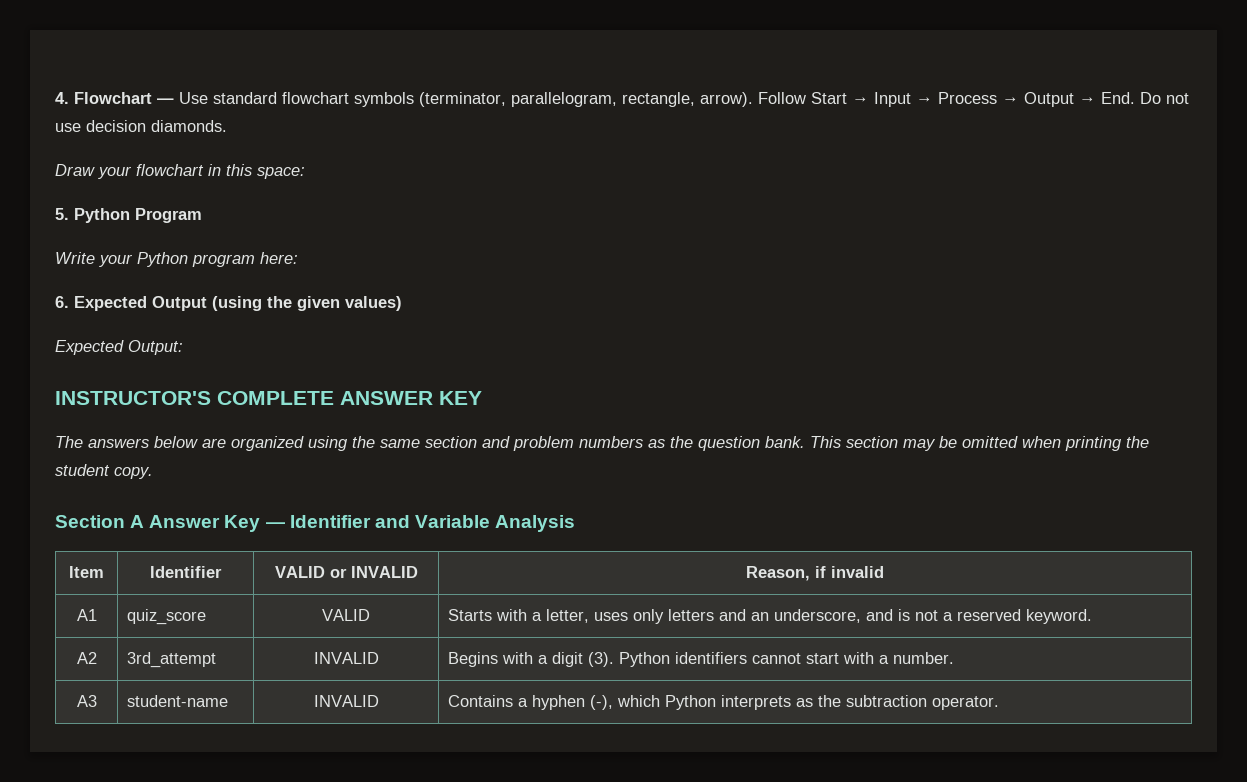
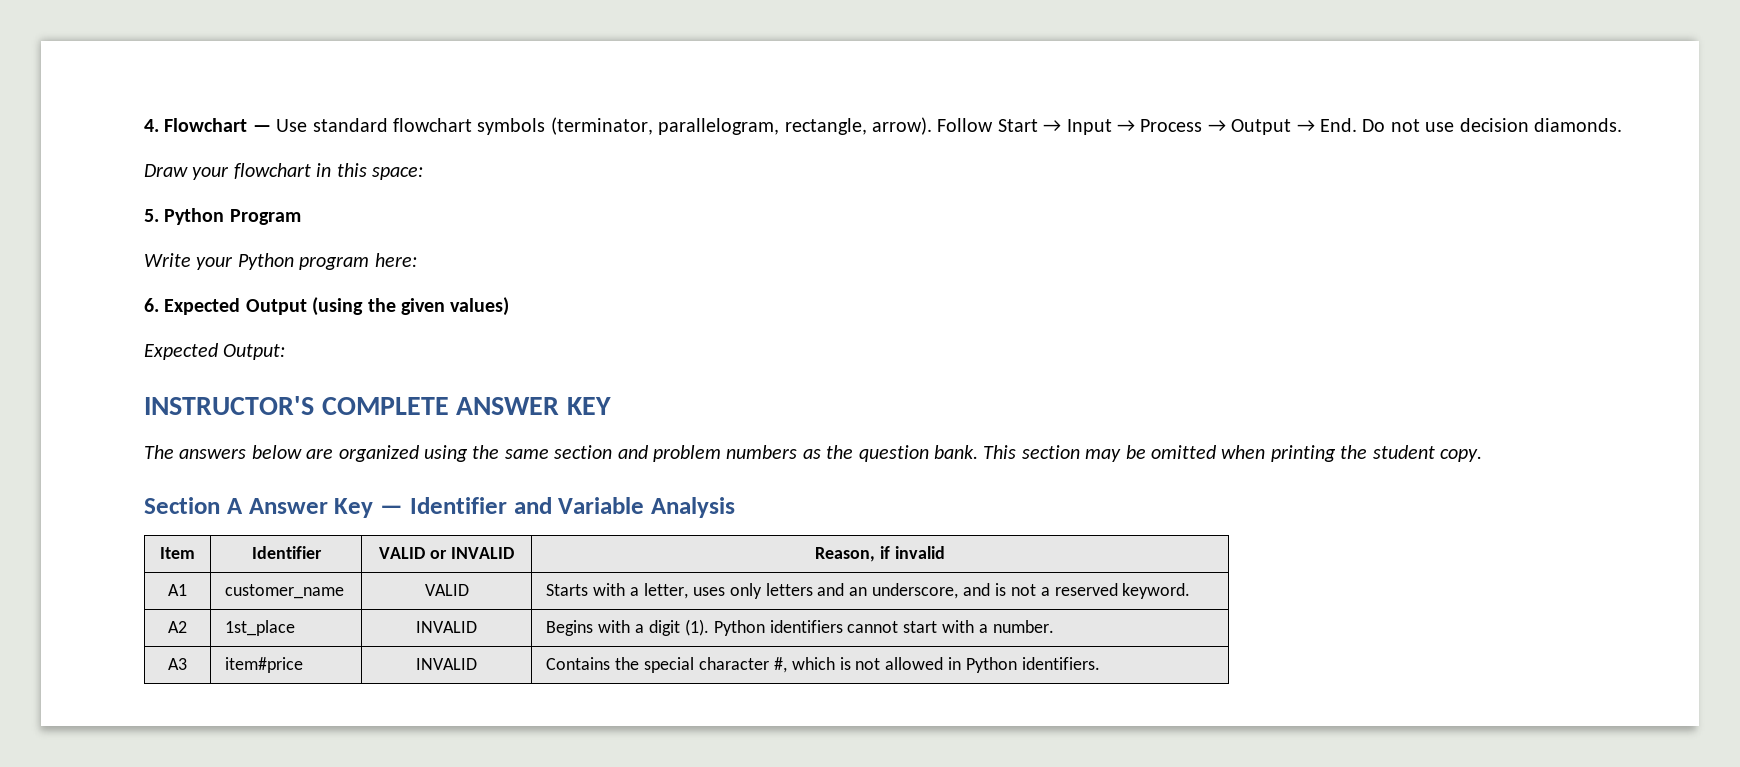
[127,609,207,625] quiz_score -> [225,584,345,599] customer_name
[127,652,217,668] 3rd_attempt -> [225,620,296,636] 1st_place
[588,652,615,667] (3). -> [684,619,709,636] (1).
[127,695,229,707] student-name -> [225,657,304,673] item#price
[518,695,1000,710] a hyphen (-), which Python interprets as the subtraction operator. -> [615,657,1100,673] the special character #, which is not allowed in Python identifiers.

